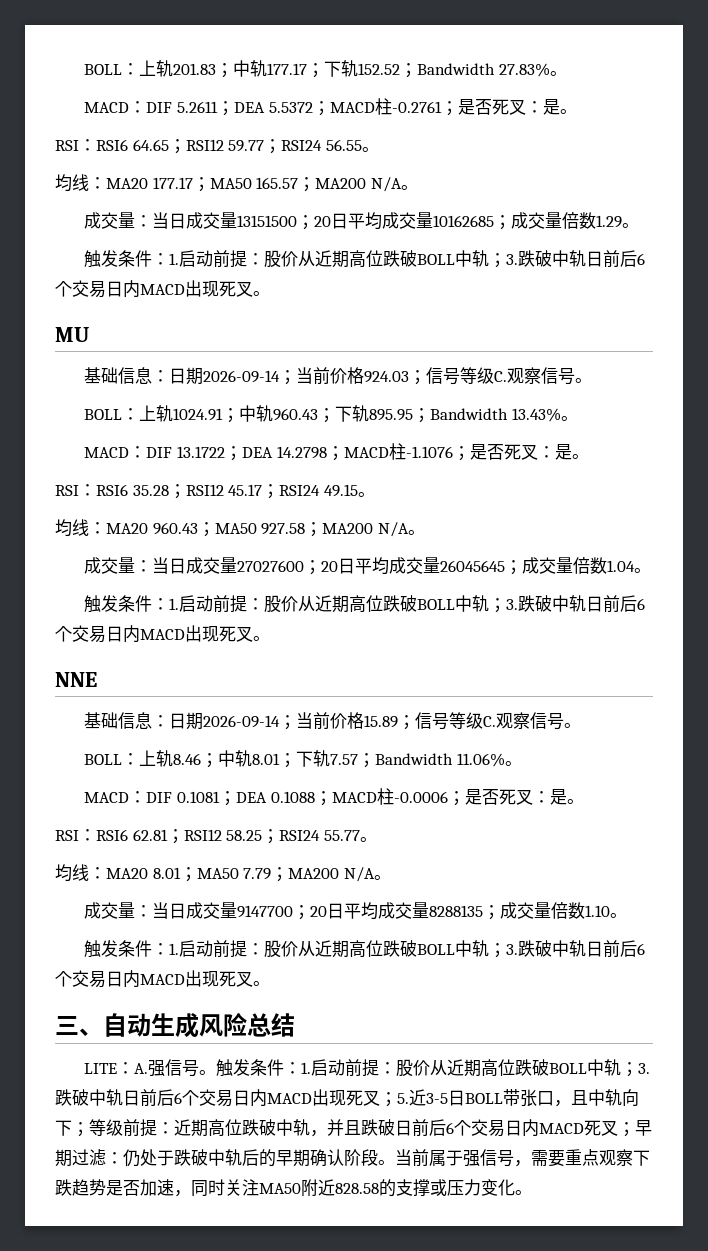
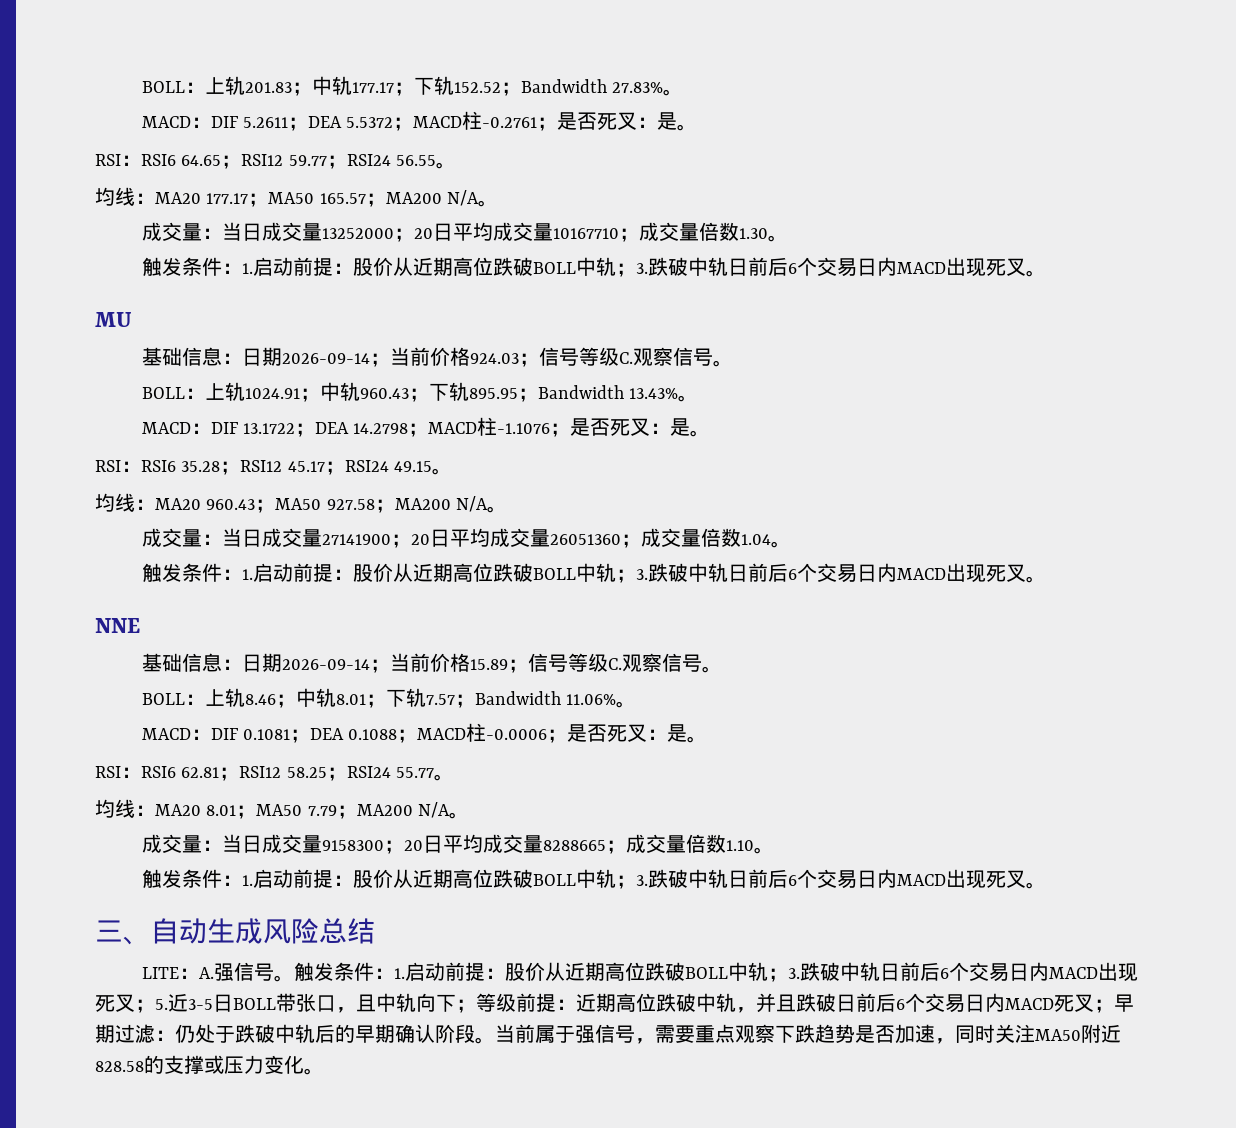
[237,212,623,230] 13151500；20日平均成交量10162685；成交量倍数1.29 -> [321,222,768,242] 13252000；20日平均成交量10167710；成交量倍数1.30
[237,557,506,575] 27027600；20日平均成交量26045645 -> [321,528,621,548] 27141900；20日平均成交量26051360
[237,902,484,920] 9147700；20日平均成交量8288135 -> [321,834,606,854] 9158300；20日平均成交量8288665

